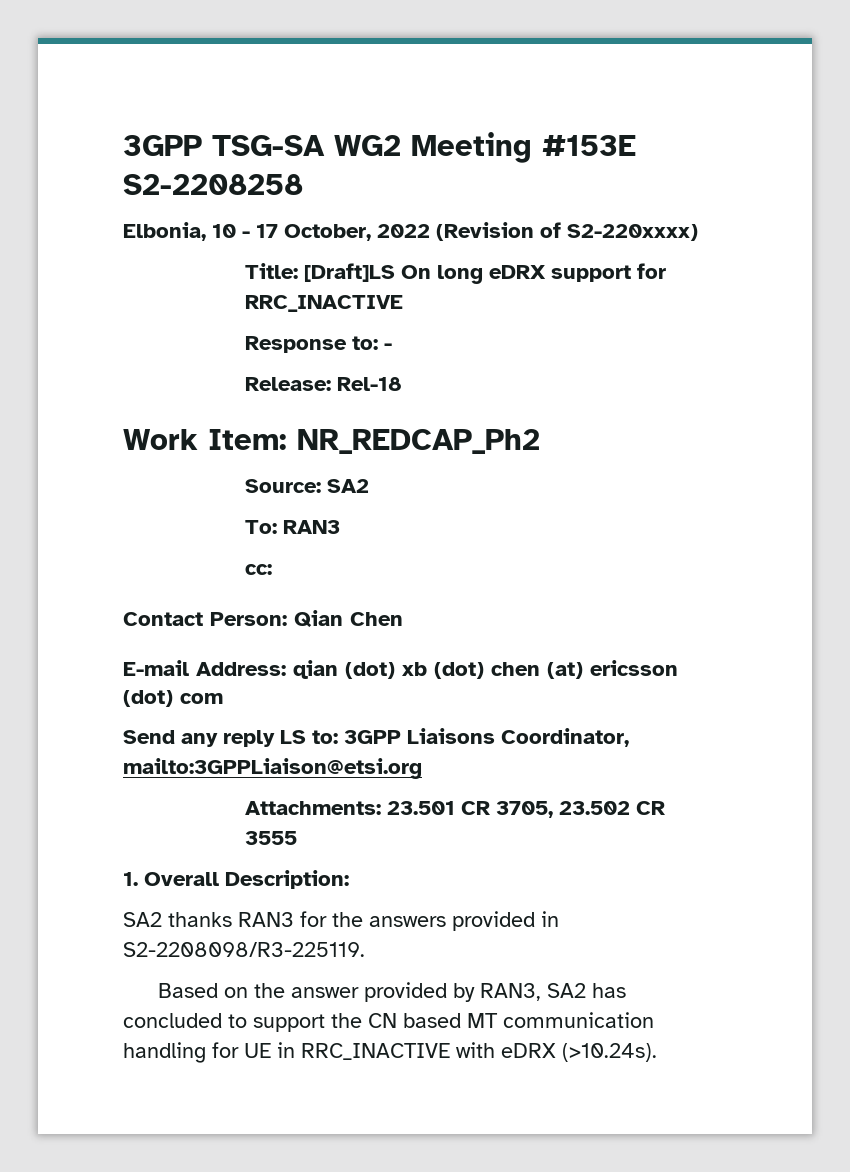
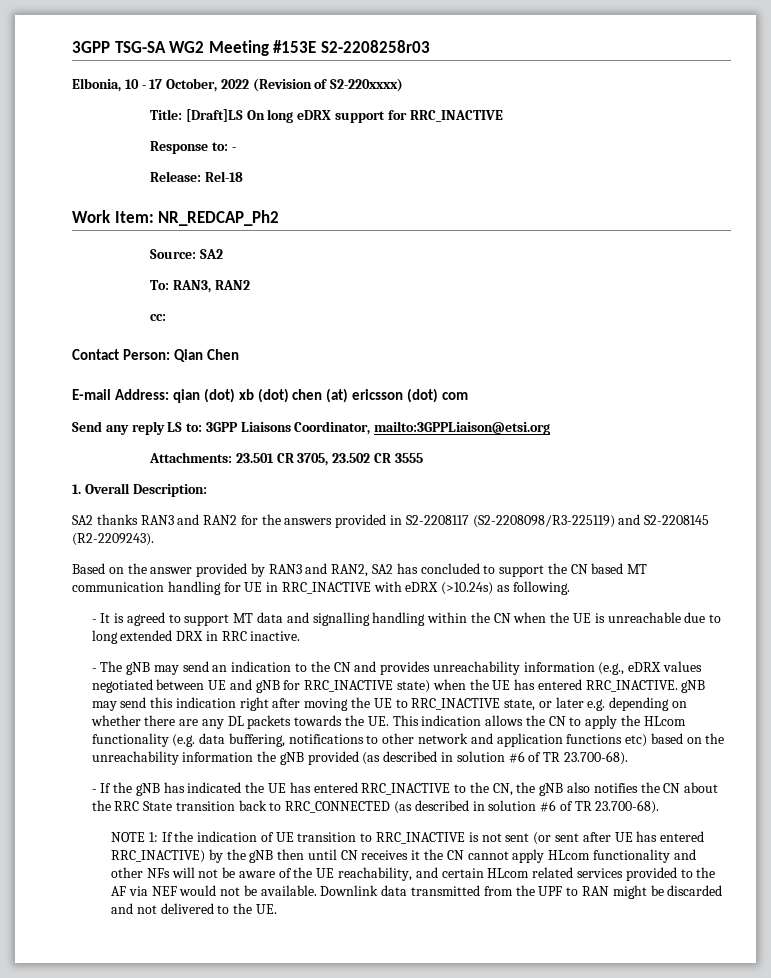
[123,174,303,195] S2-2208258 -> [320,40,430,53] S2-2208258r03
[283,520,341,534] RAN3 -> [172,280,250,293] RAN3, RAN2
(294, 919) none -> [177,514,238,525] and RAN2
[123,942,365,957] S2-2208098/R3-225119. -> [405,514,710,528] [72,533,154,546] S2-2208117 (S2-2208098/R3-225119) and S2-2208145 (R2-2209243).
[480,983,542,1001] RAN3, -> [268,563,369,577] RAN3 and RAN2,
[562,1043,657,1062] (>10.24s). -> [441,581,570,595] [91,612,722,626] [91,630,301,644] [91,661,702,675] [91,679,706,693] [91,697,687,711] [90,715,686,729] [91,733,725,747] [91,751,628,765] [91,782,719,796] [91,800,660,814] [111,831,705,845] [111,849,696,863] [111,867,716,881] [111,885,723,899] [111,903,277,914] (>10.24s) as following. // - It is agreed to support MT data and signalling handling within the CN when the UE is unreachable due to long extended DRX in RRC inactive. // - The gNB may send an indication to the CN and provides unreachability information (e.g., eDRX values negotiated between UE and gNB for RRC_INACTIVE state) when the UE has entered RRC_INACTIVE. gNB may send this indication right after moving the UE to RRC_INACTIVE state, or later e.g. depending on whether there are any DL packets towards the UE. This indication allows the CN to apply the HLcom functionality (e.g. data buffering, notifications to other network and application functions etc) based on the unreachability information the gNB provided (as described in solution #6 of TR 23.700-68). // - If the gNB has indicated the UE has entered RRC_INACTIVE to the CN, the gNB also notifies the CN about the RRC State transition back to RRC_CONNECTED (as described in solution #6 of TR 23.700-68). // NOTE 1: If the indication of UE transition to RRC_INACTIVE is not sent (or sent after UE has entered RRC_INACTIVE) by the gNB then until CN receives it the CN cannot apply HLcom functionality and other NFs will not be aware of the UE reachability, and certain HLcom related services provided to the AF via NEF would not be available. Downlink data transmitted from the UPF to RAN might be discarded and not delivered to the UE.

